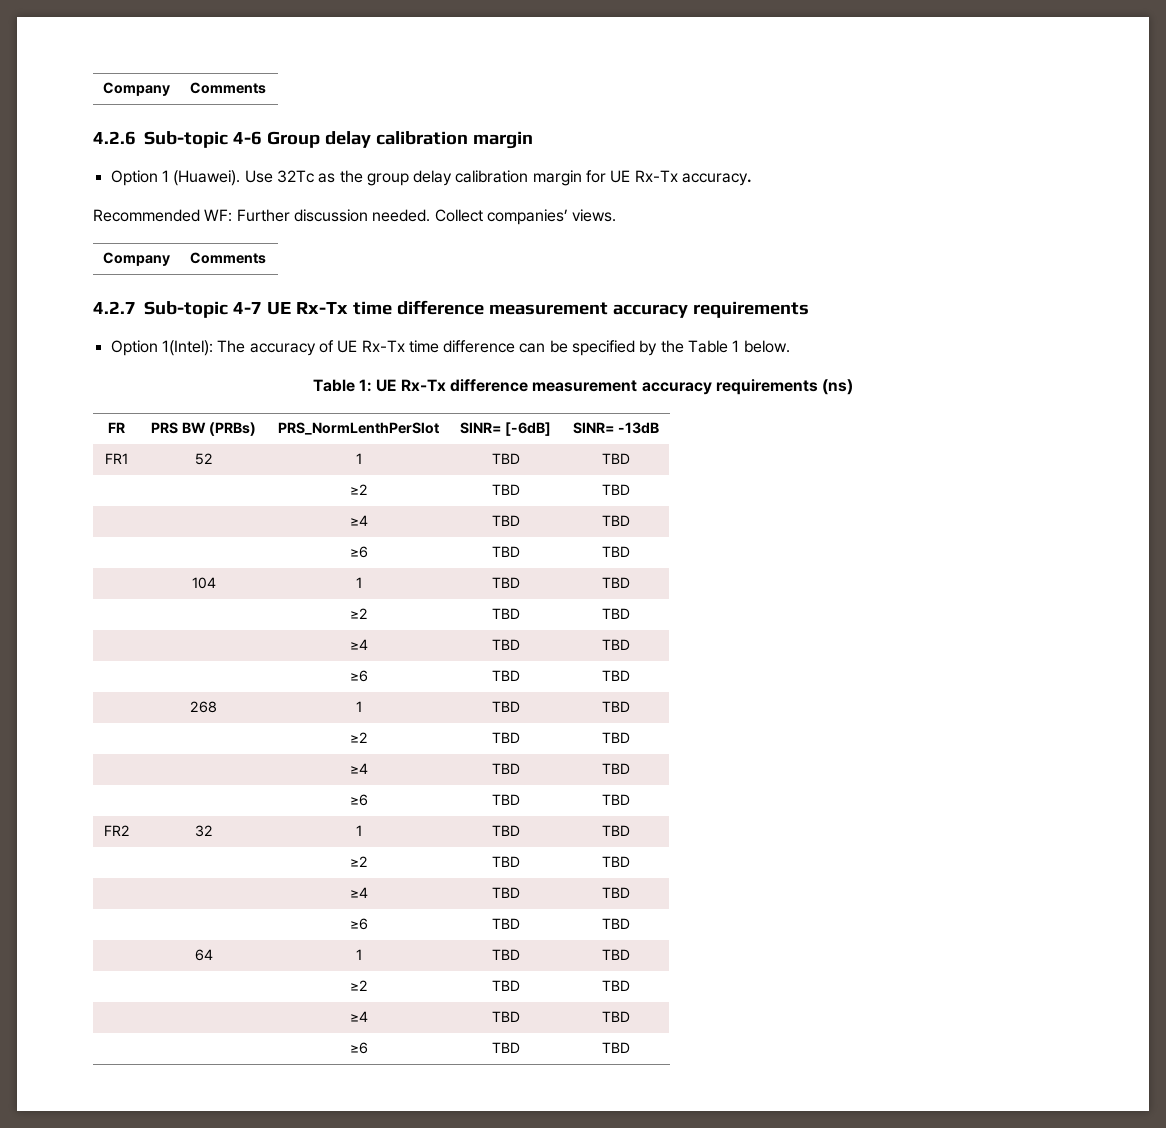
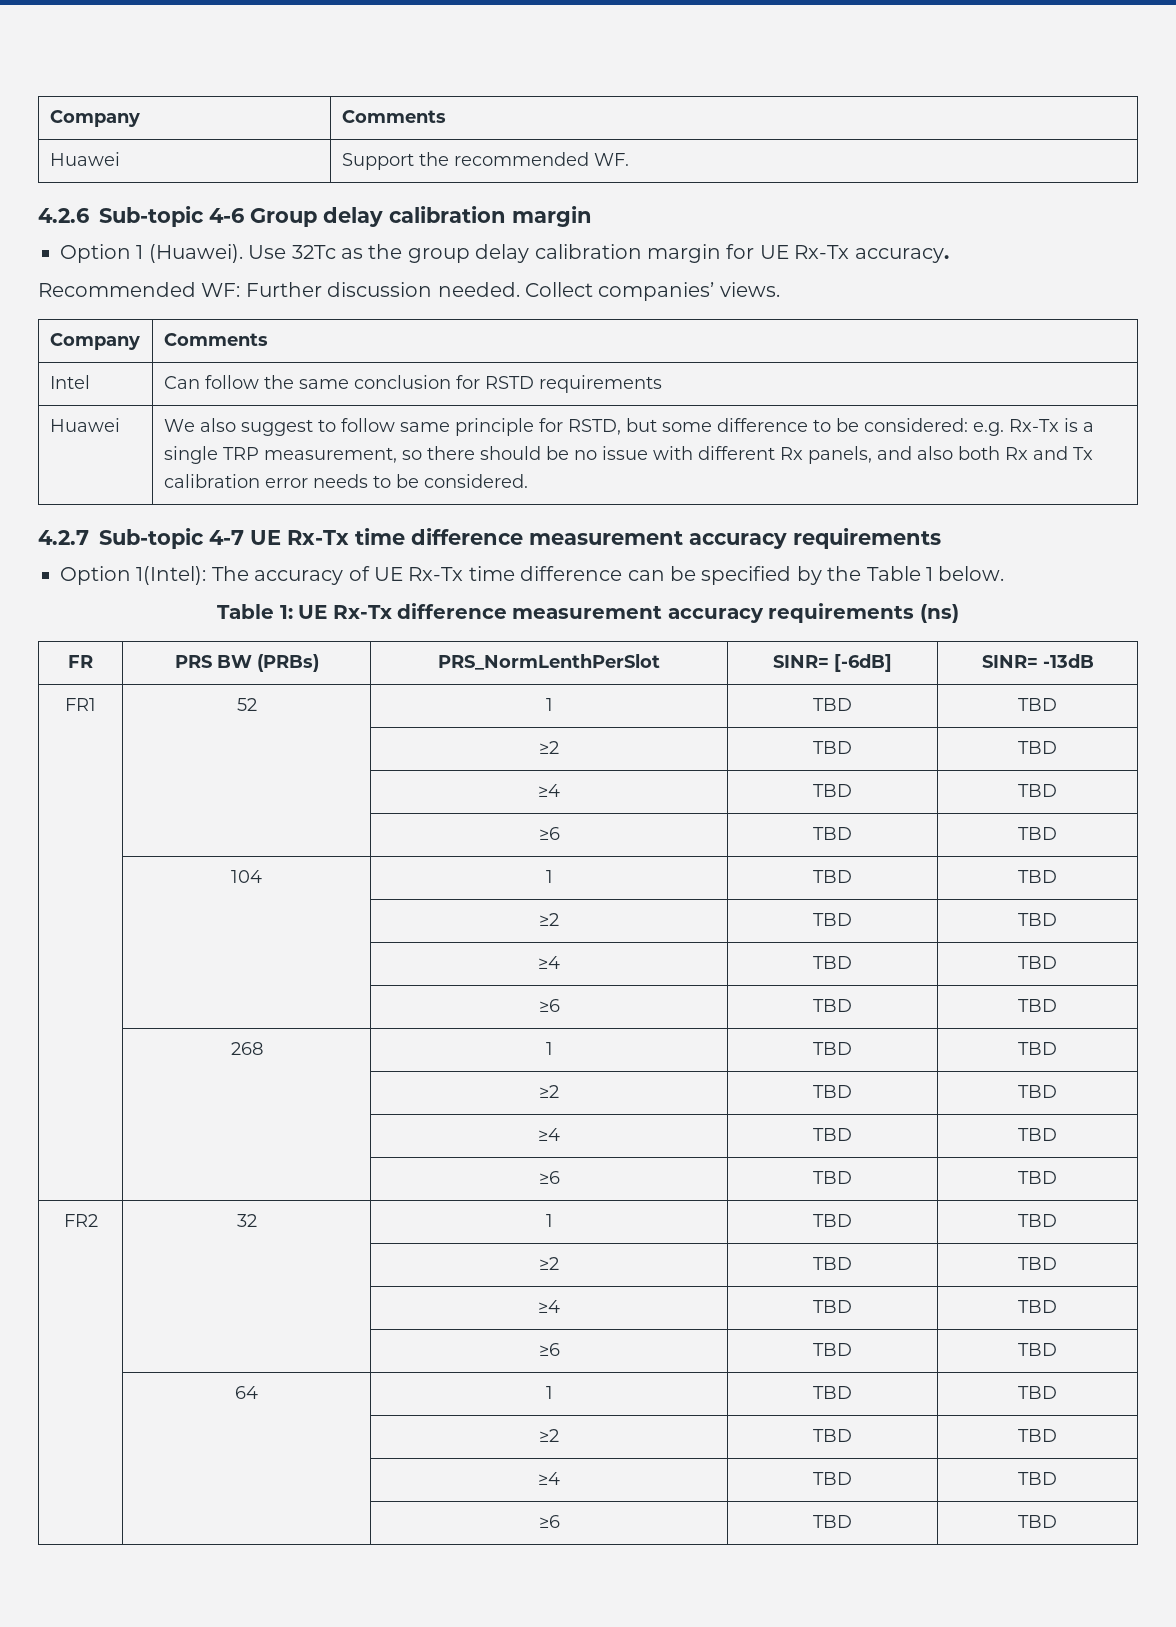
[102,82,170,96] [189,82,266,94] Company | Comments -> [49,110,140,127] [341,110,446,123] [49,152,120,166] [341,152,629,170] Company | Comments // Huawei | Support the recommended WF.
(266, 258) none -> [49,375,90,389] [163,375,662,393] [49,418,120,432] [163,418,1094,436] [163,446,1093,464] [163,474,528,488] // Intel | Can follow the same conclusion for RSTD requirements // Huawei | We also suggest to follow same principle for RSTD, but some difference to be considered: e.g. Rx-Tx is a single TRP measurement, so there should be no issue with different Rx panels, and also both Rx and Tx calibration error needs to be considered.

